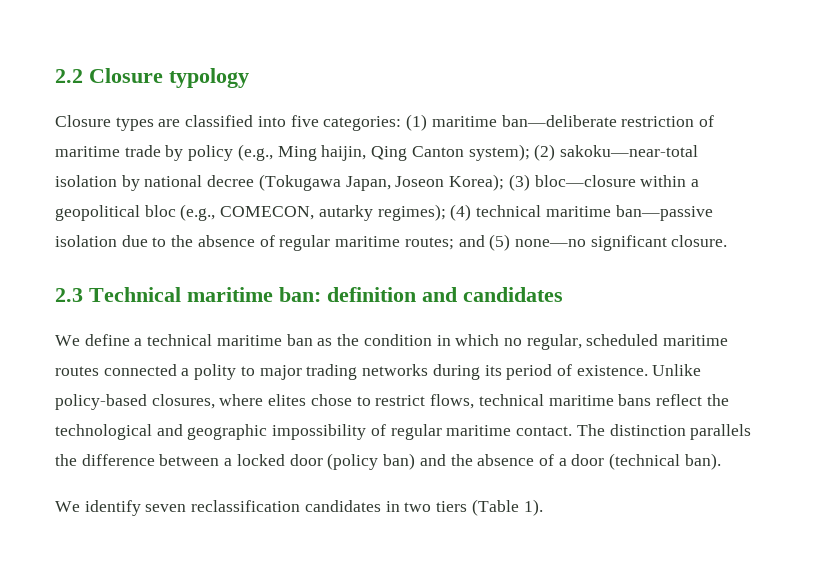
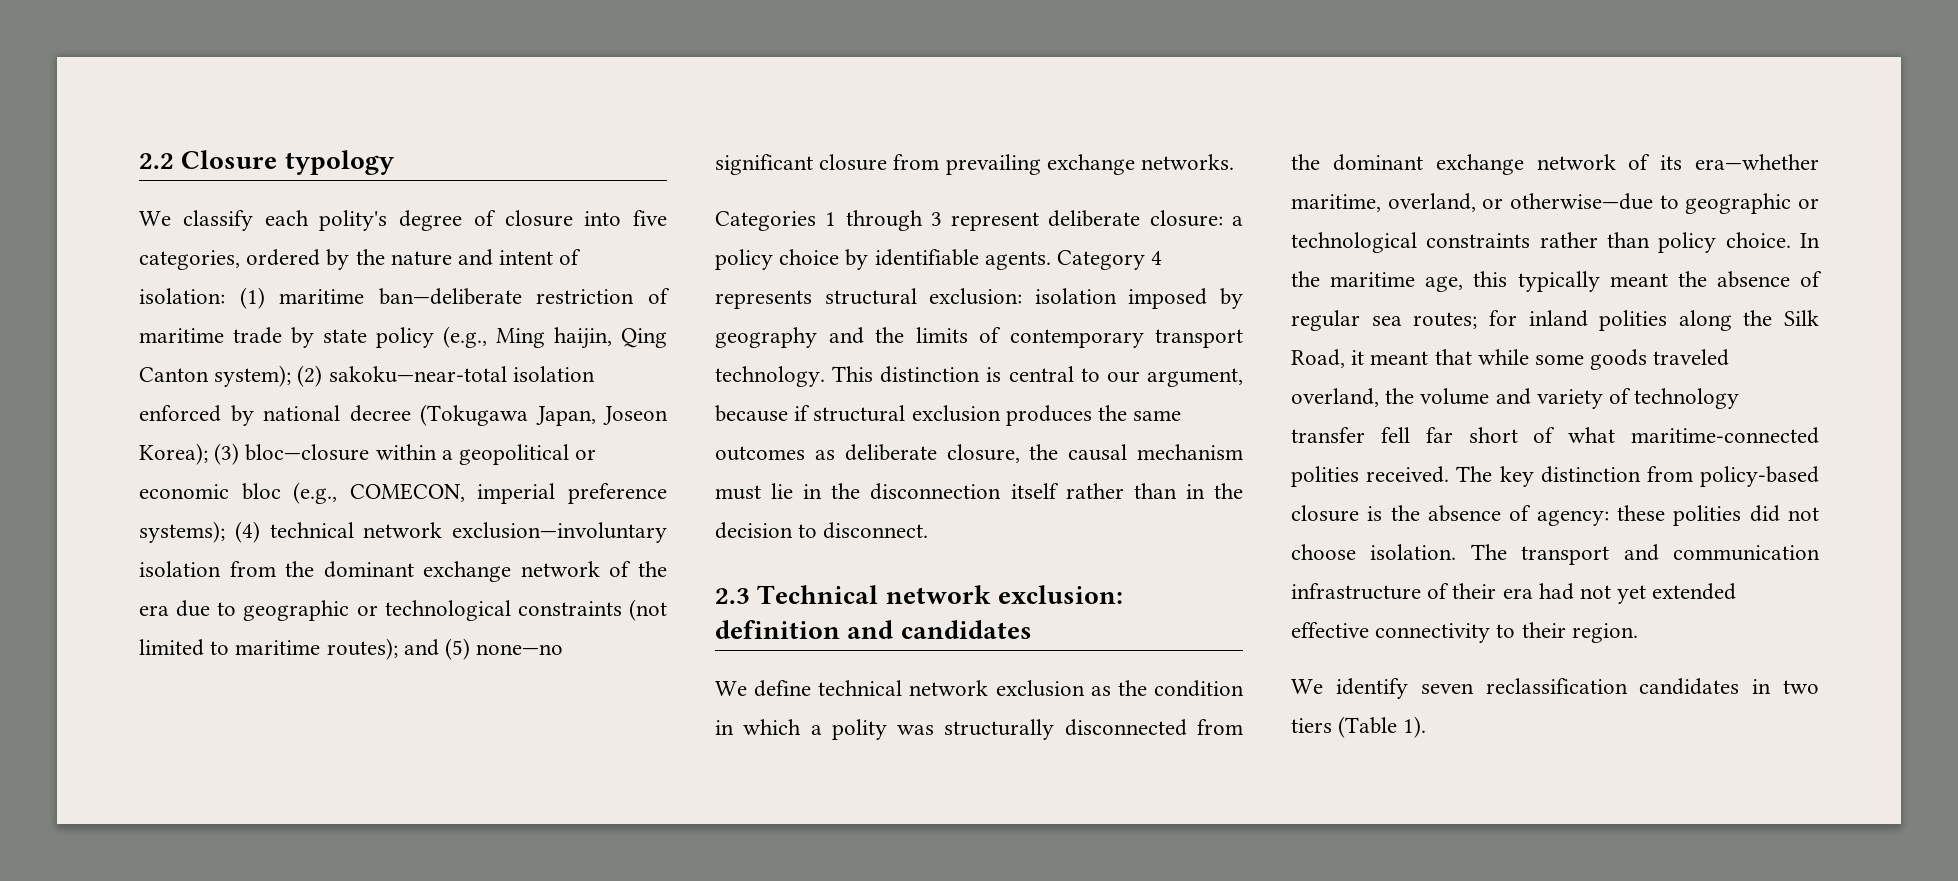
[55,115,402,131] Closure types are classified into five categories: -> [139,210,667,231] [139,249,582,270] [139,288,225,304] We classify each polity's degree of closure into five categories, ordered by the nature and intent of isolation:
(184, 153) none -> [323,329,367,343] state
(117, 181) none -> [139,405,221,422] enforced
(140, 213) none -> [575,449,597,460] [139,484,229,499] or economic
[318,204,713,221] [55,234,728,251] autarky regimes); (4) technical maritime ban—passive isolation due to the absence of regular maritime routes; and (5) none—no significant closure. -> [477,483,667,504] [139,521,667,543] [139,561,667,582] [139,599,667,621] [139,638,564,660] [715,154,1235,175] [715,210,1243,231] [715,249,1163,270] [715,288,1243,309] [715,327,1243,348] [715,366,1243,387] [715,405,1182,426] [715,444,1243,463] [715,483,1243,500] [715,522,929,539] imperial preference systems); (4) technical network exclusion—involuntary isolation from the dominant exchange network of the era due to geographic or technological constraints (not limited to maritime routes); and (5) none—no significant closure from prevailing exchange networks. // Categories 1 through 3 represent deliberate closure: a policy choice by identifiable agents. Category 4 represents structural exclusion: isolation imposed by geography and the limits of contemporary transport technology. This distinction is central to our argument, because if structural exclusion produces the same outcomes as deliberate closure, the causal mechanism must lie in the disconnection itself rather than in the decision to disconnect.
[187,287,321,302] maritime ban: -> [885,585,1123,604] network exclusion:
[134,334,313,346] a technical maritime ban -> [818,680,1085,697] technical network exclusion
[503,334,729,350] [55,364,702,380] [55,394,729,410] [55,424,752,440] [55,453,721,470] no regular, scheduled maritime routes connected a polity to major trading networks during its period of existence. Unlike policy-based closures, where elites chose to restrict flows, technical maritime bans reflect the technological and geographic impossibility of regular maritime contact. The distinction parallels the difference between a locked door (policy ban) and the absence of a door (technical ban). -> [810,719,1243,740] [1291,154,1819,175] [1291,193,1819,214] [1291,232,1820,253] [1291,271,1822,292] [1291,310,1819,331] [1291,349,1730,370] [1291,388,1740,409] [1291,427,1819,444] [1291,466,1819,487] [1291,505,1819,526] [1291,544,1820,565] [1291,583,1737,604] [1291,622,1638,643] a polity was structurally disconnected from the dominant exchange network of its era—whether maritime, overland, or otherwise—due to geographic or technological constraints rather than policy choice. In the maritime age, this typically meant the absence of regular sea routes; for inland polities along the Silk Road, it meant that while some goods traveled overland, the volume and variety of technology transfer fell far short of what maritime-connected polities received. The key distinction from policy-based closure is the absence of agency: these polities did not choose isolation. The transport and communication infrastructure of their era had not yet extended effective connectivity to their region.

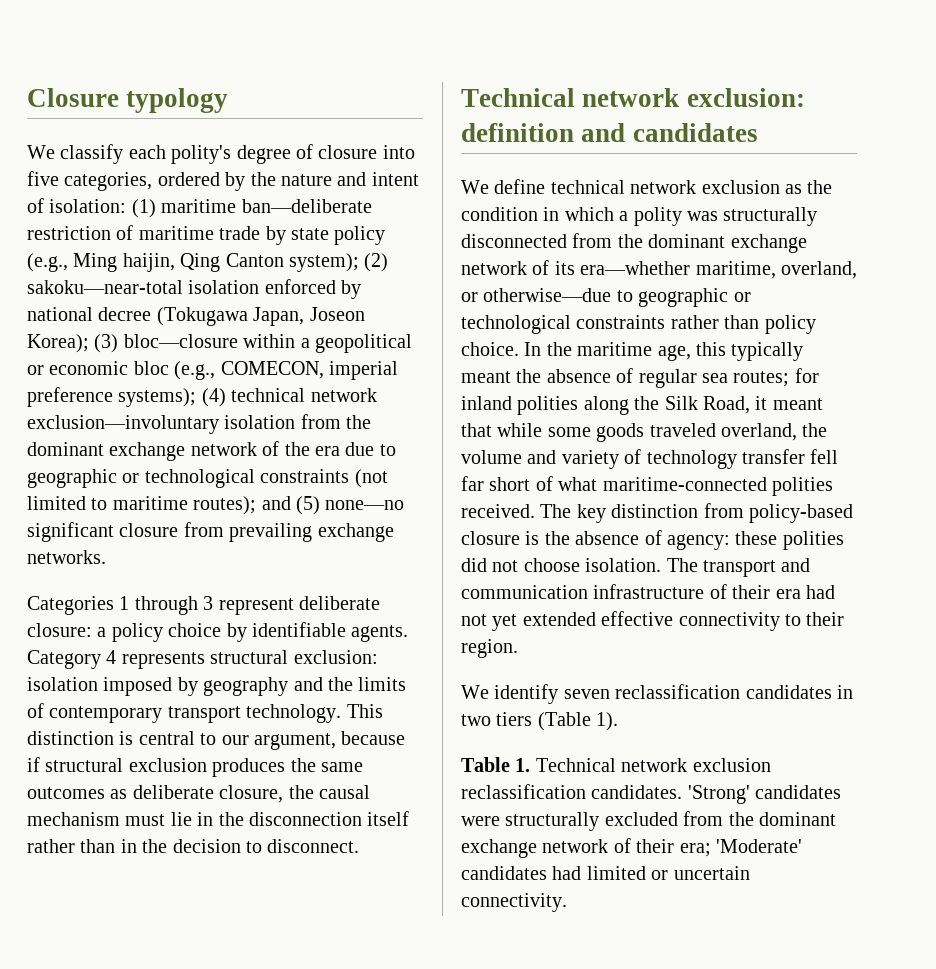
[139,153,174,169] 2.2 -> (27, 97) none
[715,588,750,604] 2.3 -> (360, 846) none
(1427, 727) none -> [461,757,771,772] [461,784,842,804] [461,811,836,831] [461,838,802,858] [461,866,750,880] [461,893,567,912] // Table 1. Technical network exclusion reclassification candidates. 'Strong' candidates were structurally excluded from the dominant exchange network of their era; 'Moderate' candidates had limited or uncertain connectivity.

